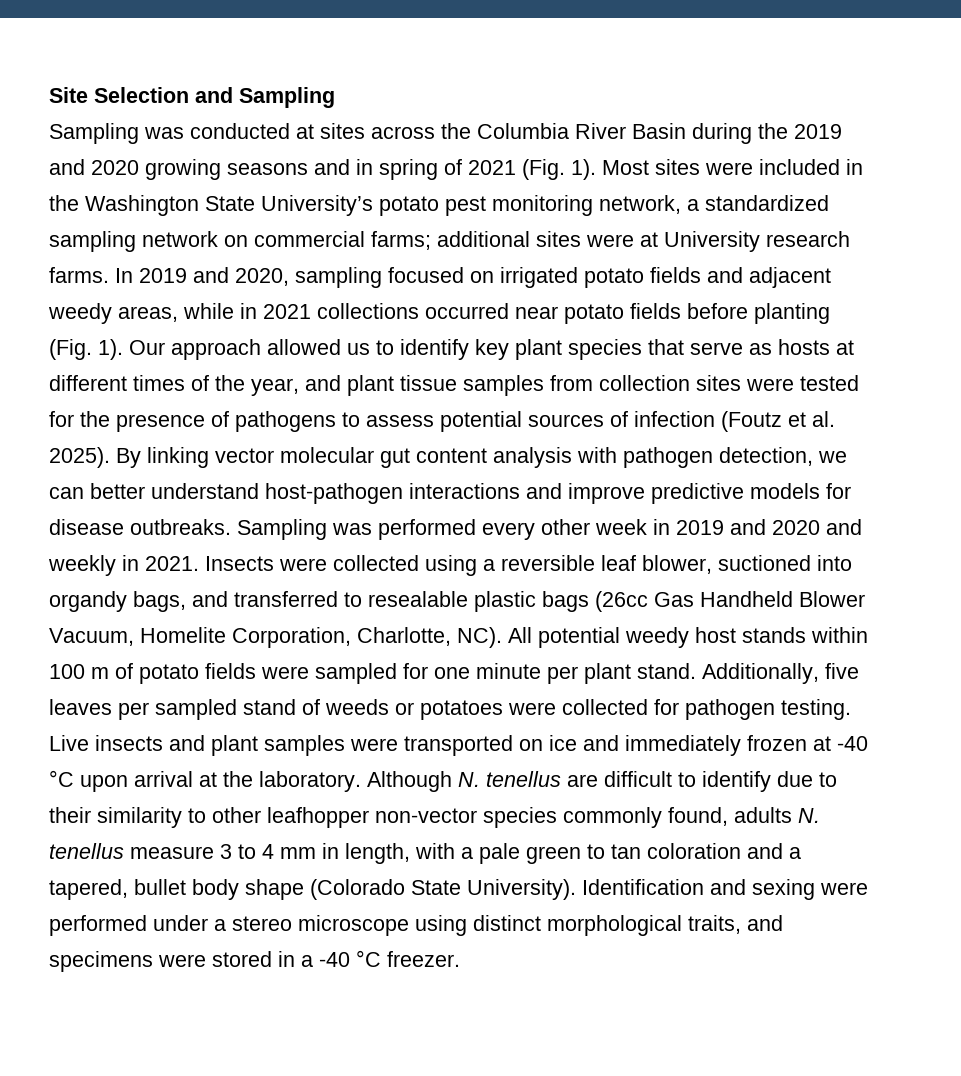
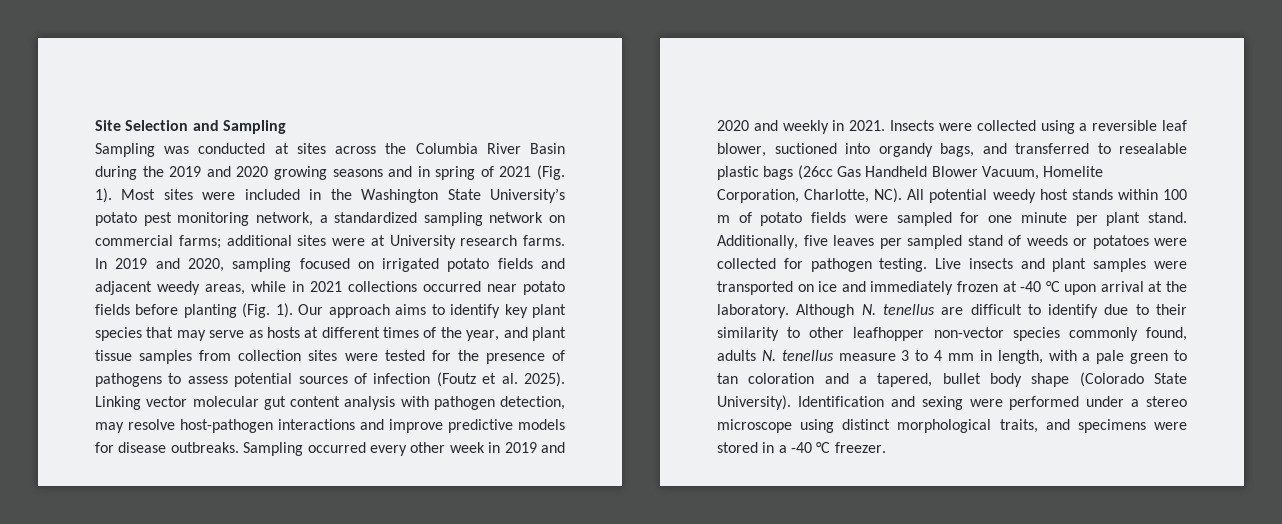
[267,339,370,355] allowed us -> [395,304,427,315] aims
(684, 347) none -> [176,330,206,341] may
[116,447,209,468] By linking -> [95,396,141,410] Linking
[818,451,847,463] [49,483,259,499] we can better understand -> [95,419,175,433] may resolve
[332,519,476,540] was performed -> [307,442,366,453] occurred

